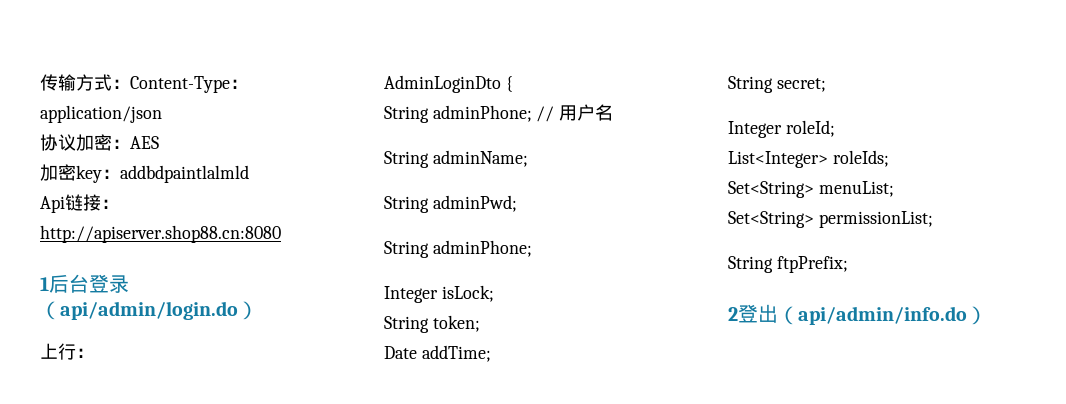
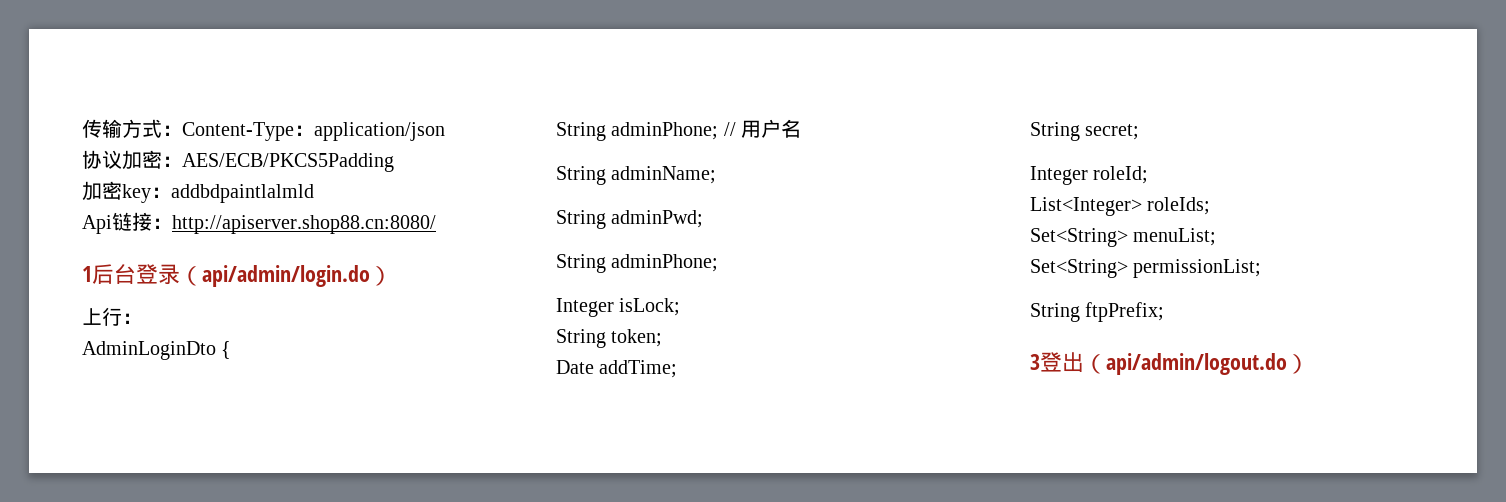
[130,136,159,149] AES -> [182,153,394,172] AES/ECB/PKCS5Padding
[40,225,281,243] http://apiserver.shop88.cn:8080 -> [172,215,436,234] http://apiserver.shop88.cn:8080/
[728,304,967,325] 2登出（api/admin/info.do -> [1030,352,1287,375] 3登出（api/admin/logout.do

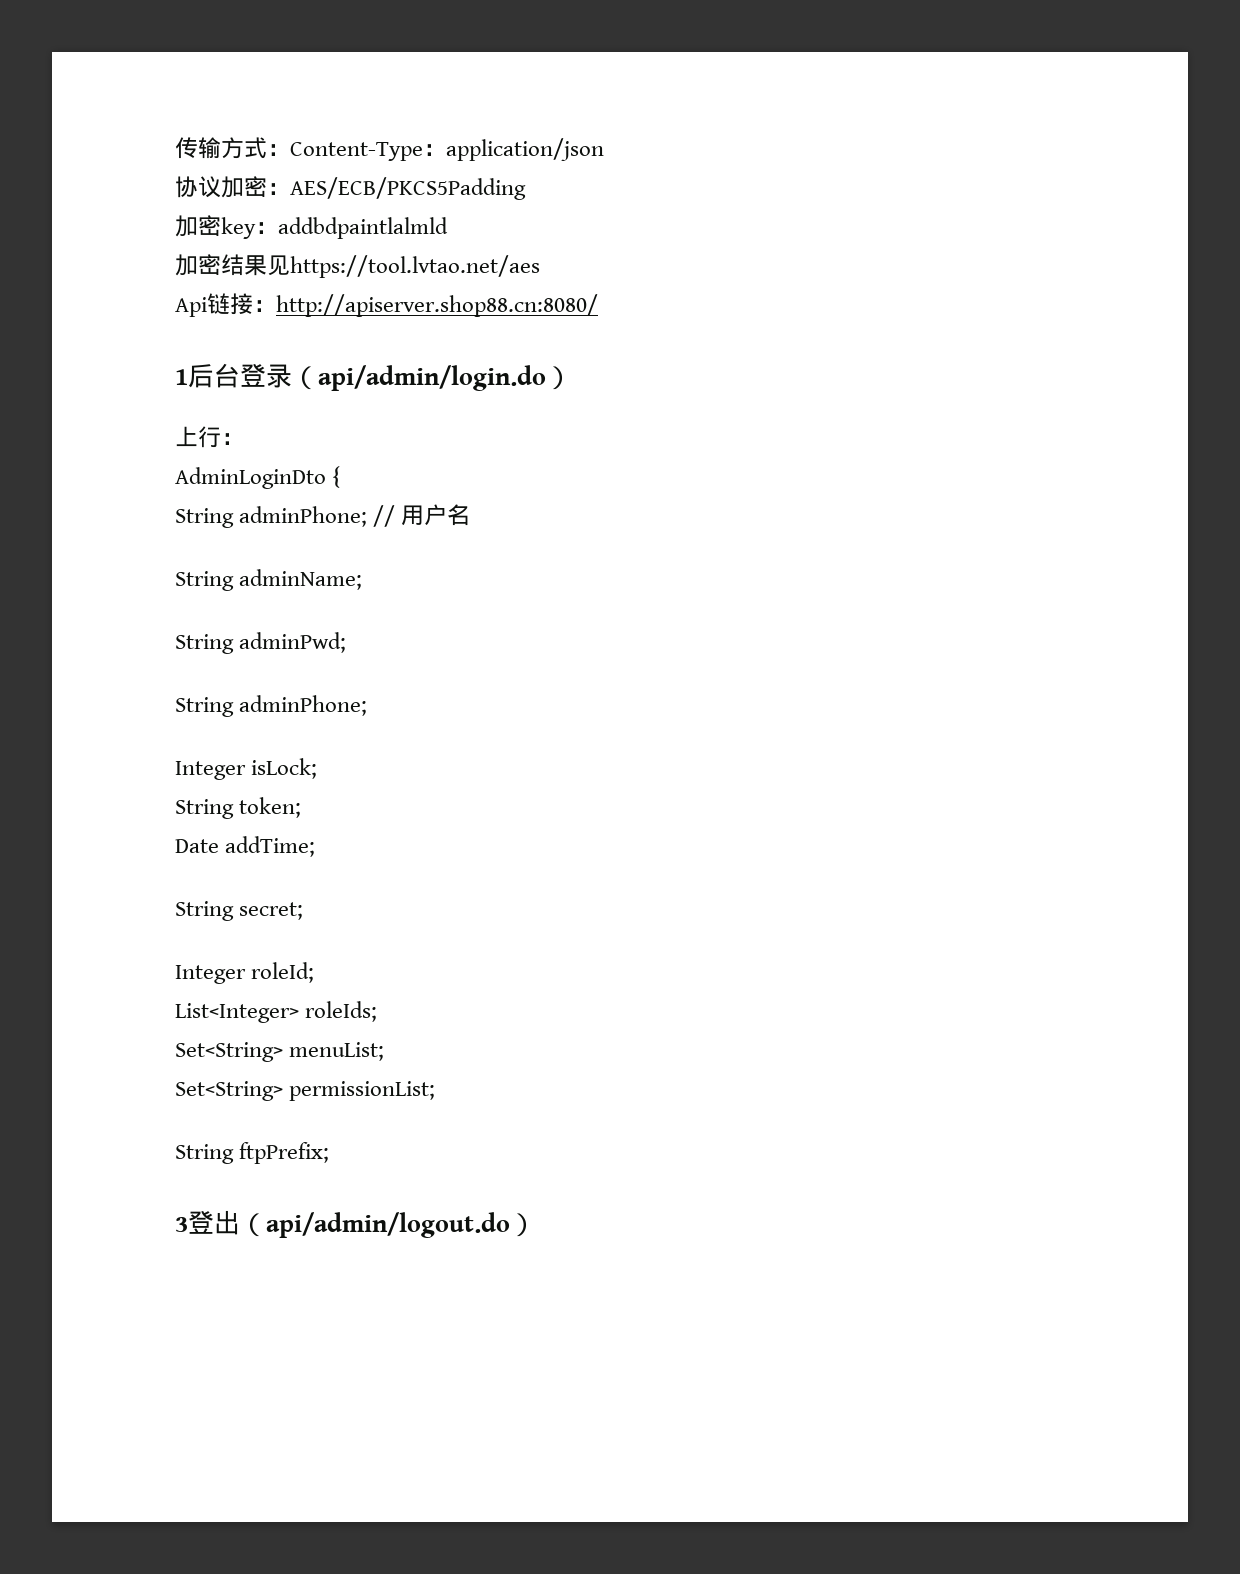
(314, 193) none -> [175,254,540,278] // 加密结果见https://tool.lvtao.net/aes

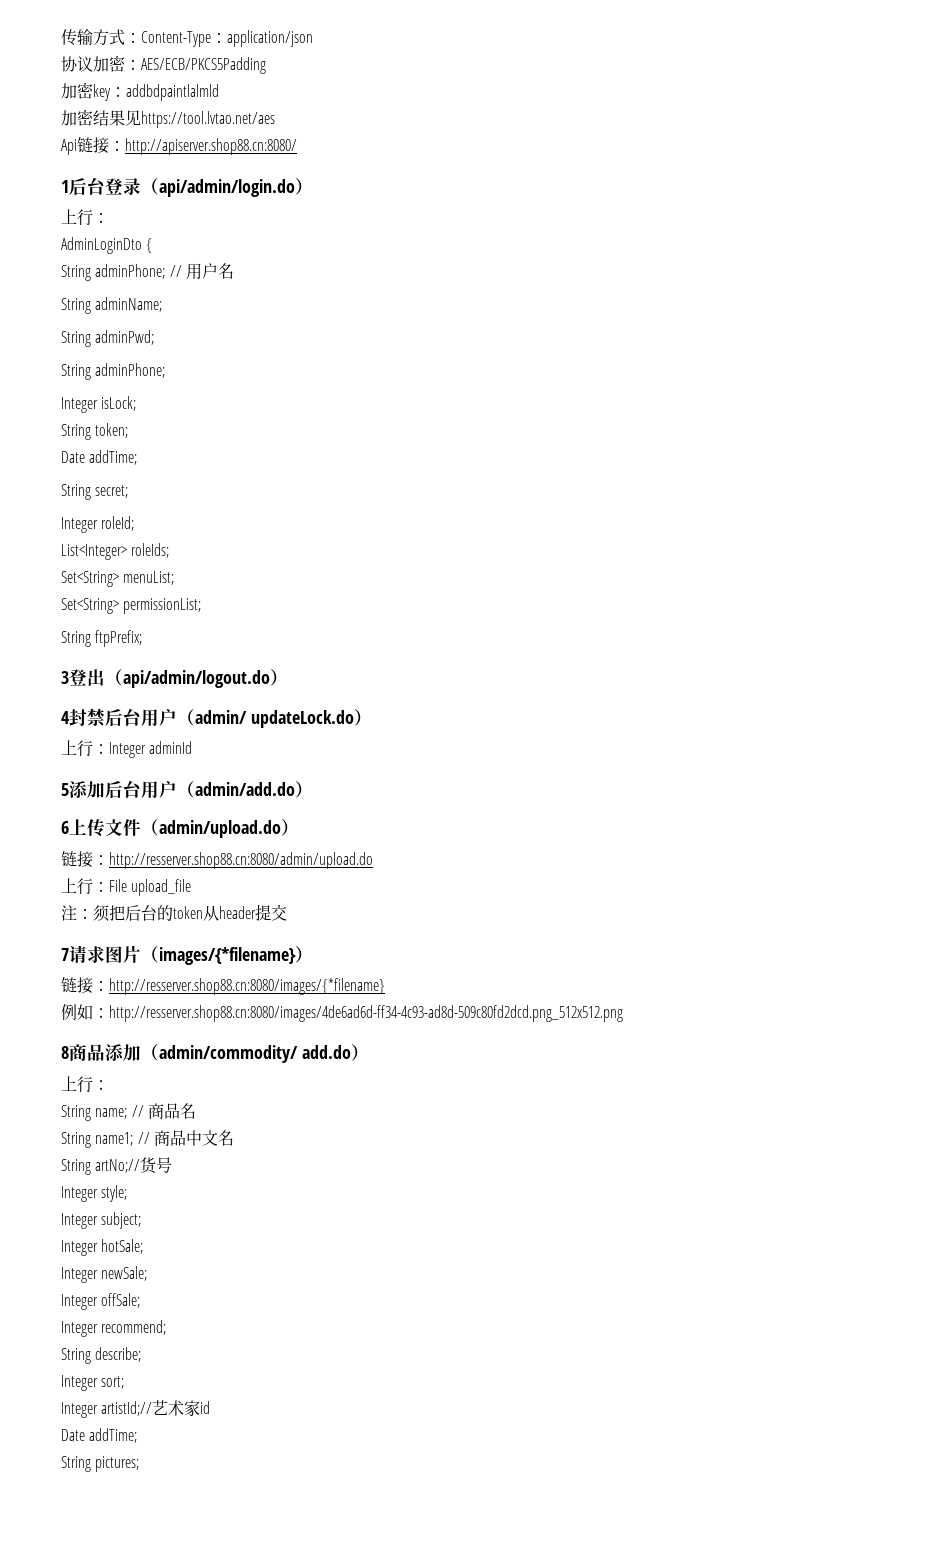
(536, 1225) none -> [61,708,372,728] [61,740,193,758] [61,780,313,799] [61,819,299,838] [61,851,373,869] [61,878,192,896] [61,904,287,922] [61,945,313,965] [61,977,385,995] [61,1004,623,1022] [61,1044,369,1063] [61,1076,109,1093] [61,1103,196,1121] [61,1130,234,1148] [61,1157,173,1175] [61,1185,128,1202] [61,1212,142,1229] [61,1239,144,1256] [61,1266,148,1283] [61,1293,141,1310] [61,1320,167,1337] [61,1347,142,1364] [61,1375,125,1391] [61,1400,211,1418] [61,1428,138,1443] [61,1456,140,1472] // 4封禁后台用户（admin/ updateLock.do） // 上行：Integer adminId // 5添加后台用户（admin/add.do） // 6上传文件（admin/upload.do） // 链接：http://resserver.shop88.cn:8080/admin/upload.do // 上行：File upload_file // 注：须把后台的token从header提交 // 7请求图片（images/{*filename}） // 链接：http://resserver.shop88.cn:8080/images/{*filename} // 例如：http://resserver.shop88.cn:8080/images/4de6ad6d-ff34-4c93-ad8d-509c80fd2dcd.png_512x512.png // 8商品添加（admin/commodity/ add.do） // 上行： // String name; // 商品名 // String name1; // 商品中文名 // String artNo;//货号 // Integer style; // Integer subject; // Integer hotSale; // Integer newSale; // Integer offSale; // Integer recommend; // String describe; // Integer sort; // Integer artistId;//艺术家id // Date addTime; // String pictures;

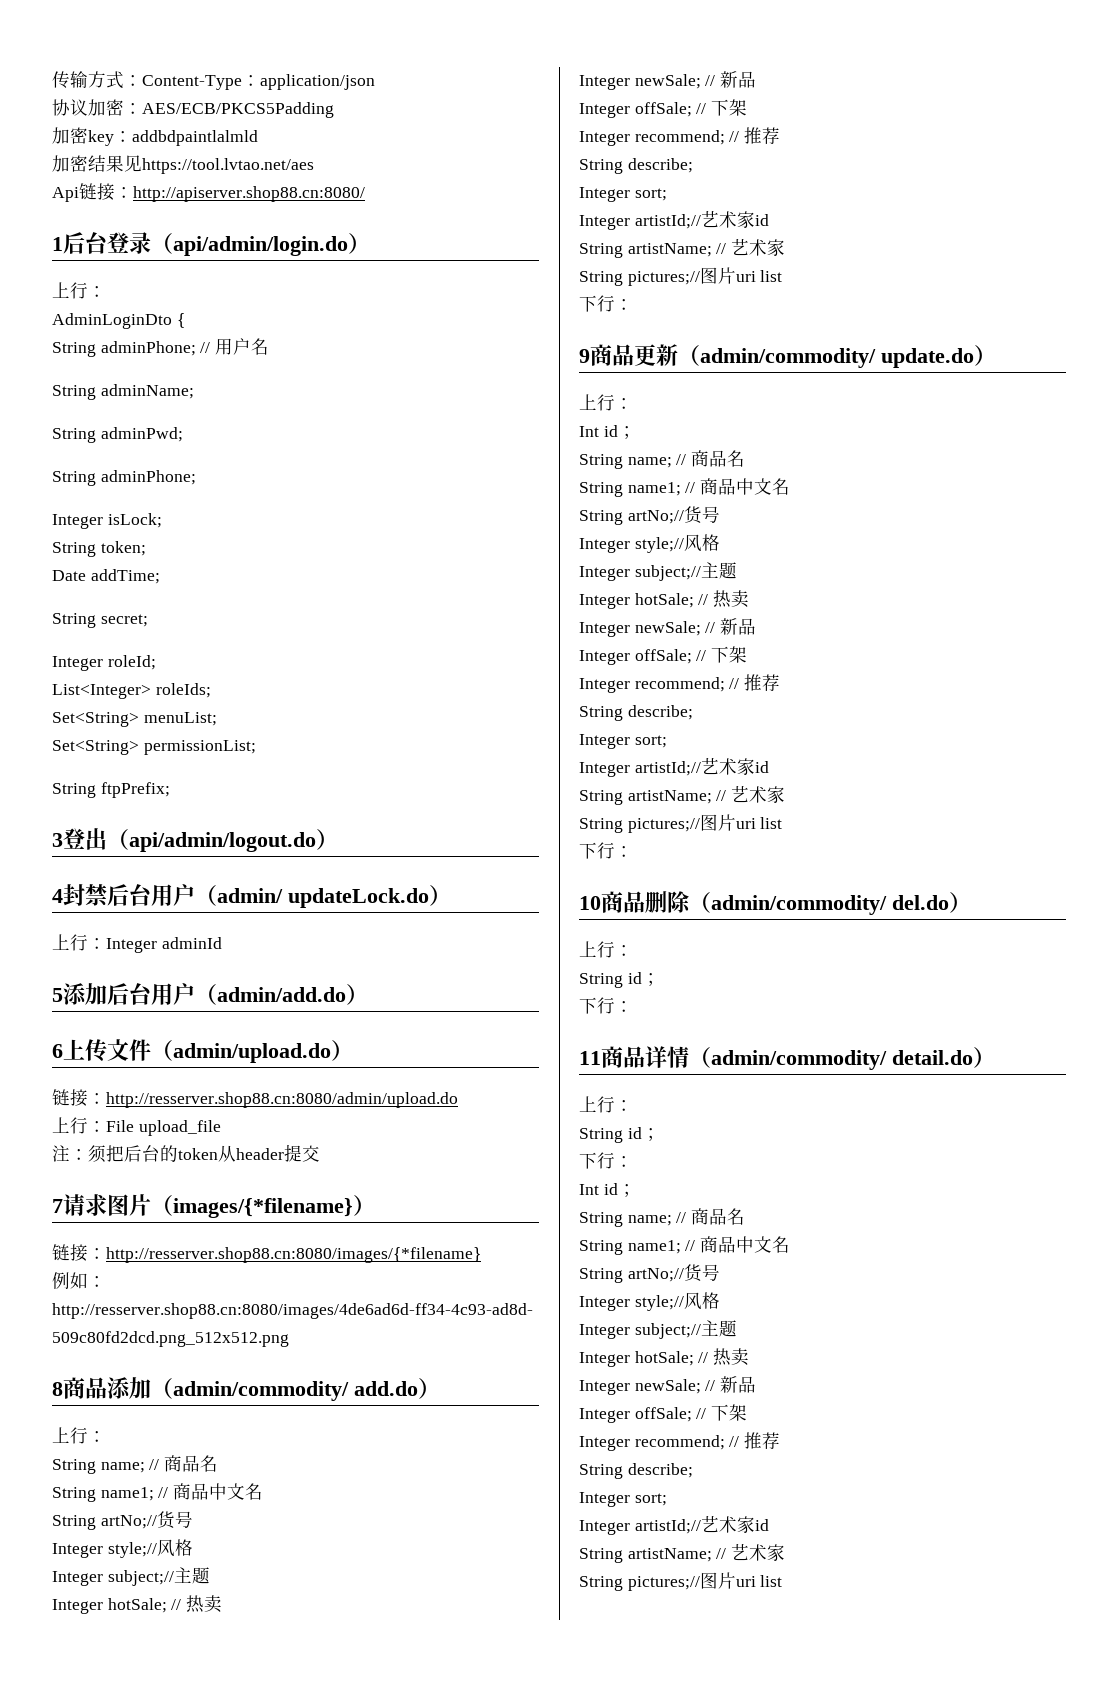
[101,1185,128,1202] [61,1212,142,1229] [61,1239,144,1256] [61,1266,148,1283] [61,1293,141,1310] [61,1320,167,1337] [61,1347,142,1364] [61,1375,125,1391] [61,1400,211,1418] [61,1428,138,1443] [61,1456,140,1472] style; // Integer subject; // Integer hotSale; // Integer newSale; // Integer offSale; // Integer recommend; // String describe; // Integer sort; // Integer artistId;//艺术家id // Date addTime; // String pictures; -> [107,1539,193,1558] [52,1567,210,1586] [52,1595,223,1614] [579,71,757,90] [579,99,748,118] [579,127,781,146] [579,158,693,174] [579,187,667,202] [579,211,769,230] [579,239,786,258] [579,267,783,286] [579,295,633,312] [579,344,996,368] [579,394,633,411] [579,425,636,439] [579,450,746,469] [579,478,791,497] [579,506,720,525] [579,534,720,553] [579,562,737,581] [579,590,750,609] [579,618,757,637] [579,646,748,665] [579,674,781,693] [579,705,693,721] [579,734,667,749] [579,758,769,777] [579,786,786,805] [579,814,783,833] [579,842,633,859] [579,891,971,915] [579,941,633,958] [579,972,660,988] [579,997,633,1014] [579,1046,995,1070] [579,1096,633,1113] [579,1127,660,1143] [579,1152,633,1169] [579,1183,636,1197] [579,1208,746,1227] [579,1236,791,1255] [579,1264,720,1283] [579,1292,720,1311] [579,1320,737,1339] [579,1348,750,1367] [579,1376,757,1395] [579,1404,748,1423] [579,1432,781,1451] [579,1463,693,1479] [579,1492,667,1507] [579,1516,769,1535] [579,1544,786,1563] [579,1572,783,1591] style;//风格 // Integer subject;//主题 // Integer hotSale; // 热卖 // Integer newSale; // 新品 // Integer offSale; // 下架 // Integer recommend; // 推荐 // String describe; // Integer sort; // Integer artistId;//艺术家id // String artistName; // 艺术家 // String pictures;//图片uri list // 下行： // 9商品更新（admin/commodity/ update.do） // 上行： // Int id； // String name; // 商品名 // String name1; // 商品中文名 // String artNo;//货号 // Integer style;//风格 // Integer subject;//主题 // Integer hotSale; // 热卖 // Integer newSale; // 新品 // Integer offSale; // 下架 // Integer recommend; // 推荐 // String describe; // Integer sort; // Integer artistId;//艺术家id // String artistName; // 艺术家 // String pictures;//图片uri list // 下行： // 10商品删除（admin/commodity/ del.do） // 上行： // String id； // 下行： // 11商品详情（admin/commodity/ detail.do） // 上行： // String id； // 下行： // Int id； // String name; // 商品名 // String name1; // 商品中文名 // String artNo;//货号 // Integer style;//风格 // Integer subject;//主题 // Integer hotSale; // 热卖 // Integer newSale; // 新品 // Integer offSale; // 下架 // Integer recommend; // 推荐 // String describe; // Integer sort; // Integer artistId;//艺术家id // String artistName; // 艺术家 // String pictures;//图片uri list

